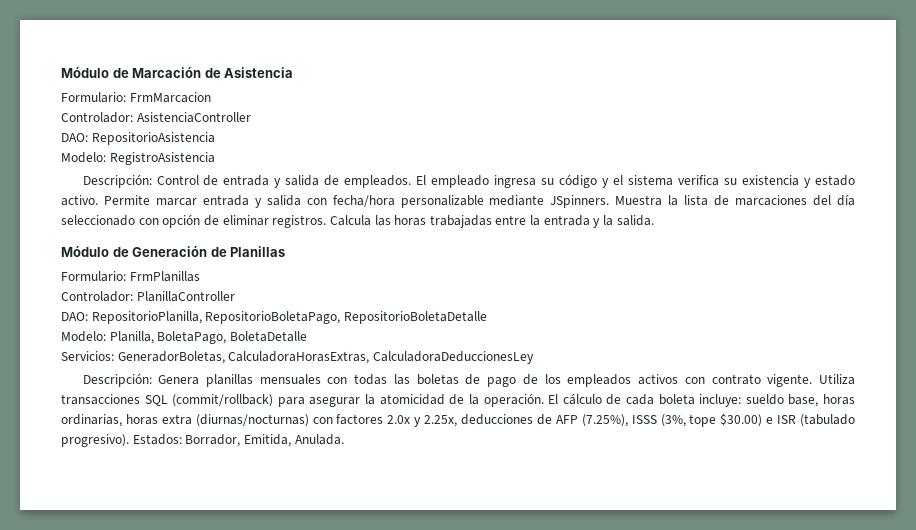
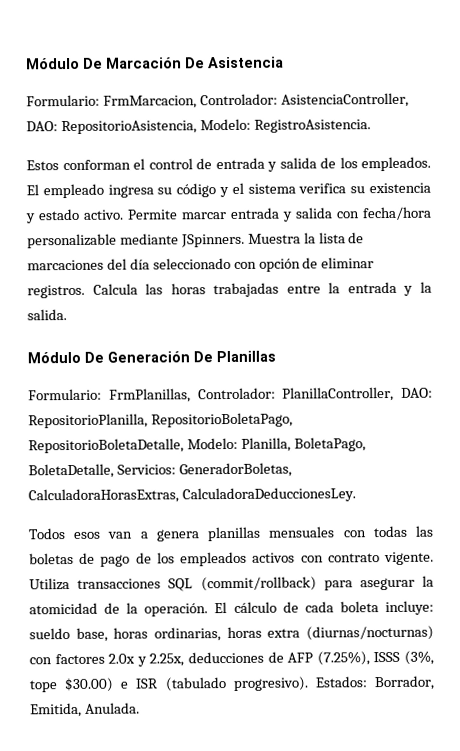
[61,67,221,78] Módulo de Marcación de -> [26,57,205,70] Módulo De Marcación De
[129,92,211,103] [61,112,251,123] [61,132,215,145] [61,152,215,165] [82,174,199,188] FrmMarcacion // Controlador: AsistenciaController // DAO: RepositorioAsistencia // Modelo: RegistroAsistencia // Descripción: Control -> [102,92,409,109] [26,118,371,135] [26,158,193,171] FrmMarcacion, Controlador: AsistenciaController, DAO: RepositorioAsistencia, Modelo: RegistroAsistencia. // Estos conforman el control
(340, 180) none -> [339,157,358,169] los
[112,246,227,257] de Generación de -> [84,351,213,363] De Generación De
[129,271,200,282] [61,291,235,302] FrmPlanillas // Controlador: PlanillaController // -> [108,386,395,403] FrmPlanillas, Controlador: PlanillaController,
[343,311,487,324] RepositorioBoletaDetalle // -> [28,438,184,454] RepositorioBoletaDetalle,
[229,331,307,342] BoletaDetalle // -> [28,463,114,479] BoletaDetalle,
[372,351,534,364] [82,373,200,387] CalculadoraDeduccionesLey // Descripción: Genera -> [181,487,356,503] [28,528,200,542] CalculadoraDeduccionesLey. // Todos esos van a genera

